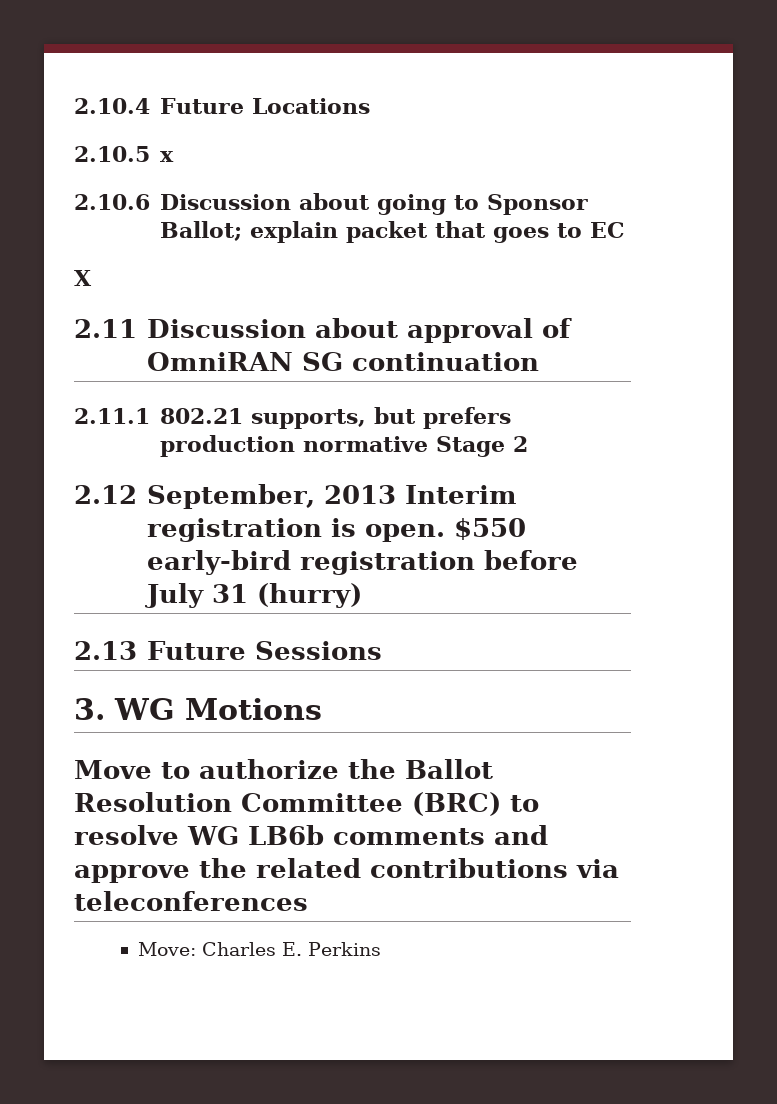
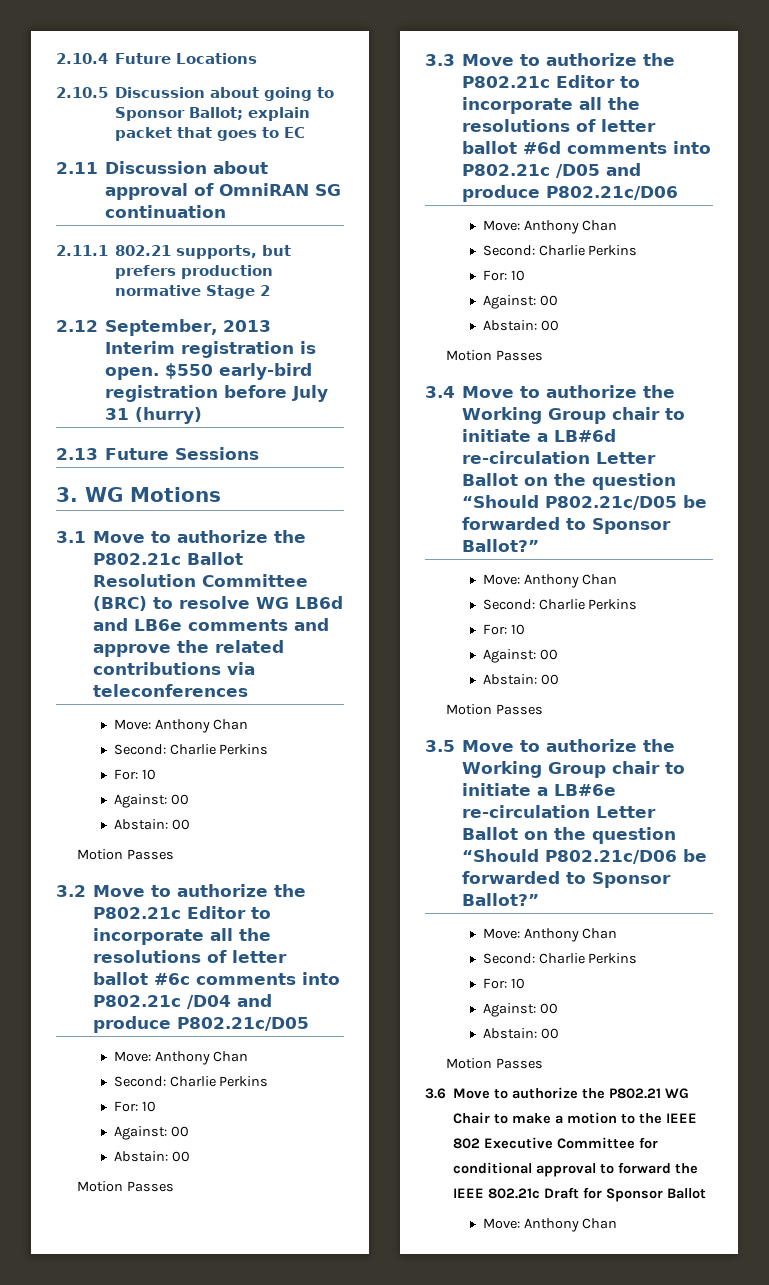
[159,151,174,162] [74,194,150,210] x // 2.10.6 -> (108, 92) none
[74,270,92,286] // X -> (306, 132) none
[74,759,396,779] Move to authorize the -> [56,530,307,543] [93,553,182,565] 3.1 Move to authorize the P802.21c
[248,825,324,845] LB6b -> [295,596,344,609] [93,618,183,631] LB6d and LB6e
[202,942,382,956] Charles E. Perkins -> [154,719,249,733] [113,744,269,755] [113,769,156,780] [113,794,189,808] [113,819,190,830] [76,849,174,860] [56,884,307,897] [93,906,272,919] [93,928,272,945] [93,950,288,963] [93,972,341,985] [93,994,273,1009] [93,1016,310,1033] [113,1051,249,1065] [113,1076,269,1087] [113,1101,156,1112] [113,1126,189,1140] [113,1151,190,1162] [76,1181,174,1192] [425,53,676,66] [462,75,641,88] [462,97,641,114] [462,119,657,132] [462,141,712,154] [462,163,642,178] [462,185,679,202] [482,220,618,234] [482,245,638,256] [482,270,525,281] [482,295,558,309] [482,320,559,331] [445,350,543,361] [425,385,676,398] [462,407,686,424] [462,429,617,442] [462,451,657,464] [462,473,677,490] [462,495,708,510] [462,517,672,534] [462,539,540,552] [482,574,618,588] [482,599,638,610] [482,624,525,635] [482,649,558,663] [482,674,559,685] [445,704,543,715] [425,739,676,752] [462,761,686,778] [462,783,617,796] [462,805,657,818] [462,827,677,844] [462,849,708,864] [462,871,672,888] [462,893,540,906] [482,928,618,942] [482,953,638,964] [482,978,525,989] [482,1003,558,1017] [482,1028,559,1039] [445,1058,543,1069] [425,1087,689,1099] [453,1112,697,1124] [453,1137,658,1149] [453,1162,698,1177] [453,1187,706,1202] [482,1218,618,1232] Anthony Chan // Second: Charlie Perkins // For: 10 // Against: 00 // Abstain: 00 // Motion Passes // 3.2 Move to authorize the P802.21c Editor to incorporate all the resolutions of letter ballot #6c comments into P802.21c /D04 and produce P802.21c/D05 // Move: Anthony Chan // Second: Charlie Perkins // For: 10 // Against: 00 // Abstain: 00 // Motion Passes // 3.3 Move to authorize the P802.21c Editor to incorporate all the resolutions of letter ballot #6d comments into P802.21c /D05 and produce P802.21c/D06 // Move: Anthony Chan // Second: Charlie Perkins // For: 10 // Against: 00 // Abstain: 00 // Motion Passes // 3.4 Move to authorize the Working Group chair to initiate a LB#6d re-circulation Letter Ballot on the question “Should P802.21c/D05 be forwarded to Sponsor Ballot?” // Move: Anthony Chan // Second: Charlie Perkins // For: 10 // Against: 00 // Abstain: 00 // Motion Passes // 3.5 Move to authorize the Working Group chair to initiate a LB#6e re-circulation Letter Ballot on the question “Should P802.21c/D06 be forwarded to Sponsor Ballot?” // Move: Anthony Chan // Second: Charlie Perkins // For: 10 // Against: 00 // Abstain: 00 // Motion Passes // 3.6 Move to authorize the P802.21 WG Chair to make a motion to the IEEE 802 Executive Committee for conditional approval to forward the IEEE 802.21c Draft for Sponsor Ballot // Move: Anthony Chan

